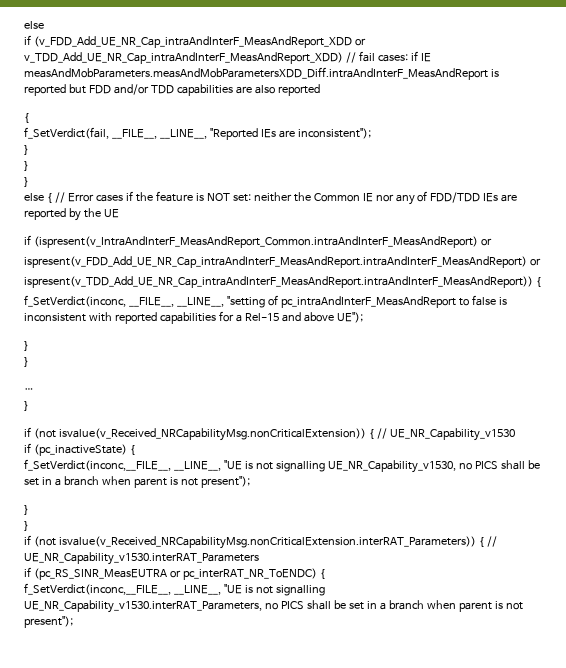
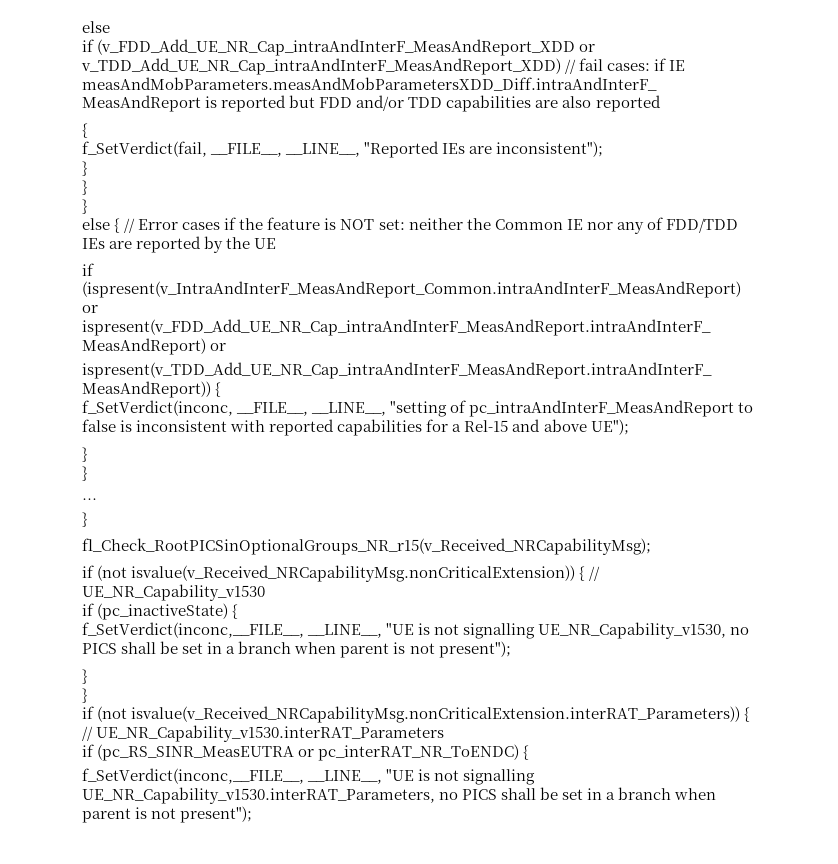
(29, 406) none -> [82,538,651,555] // fl_Check_RootPICSinOptionalGroups_NR_r15(v_Received_NRCapabilityMsg);

